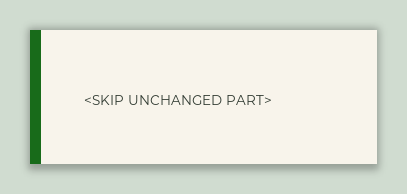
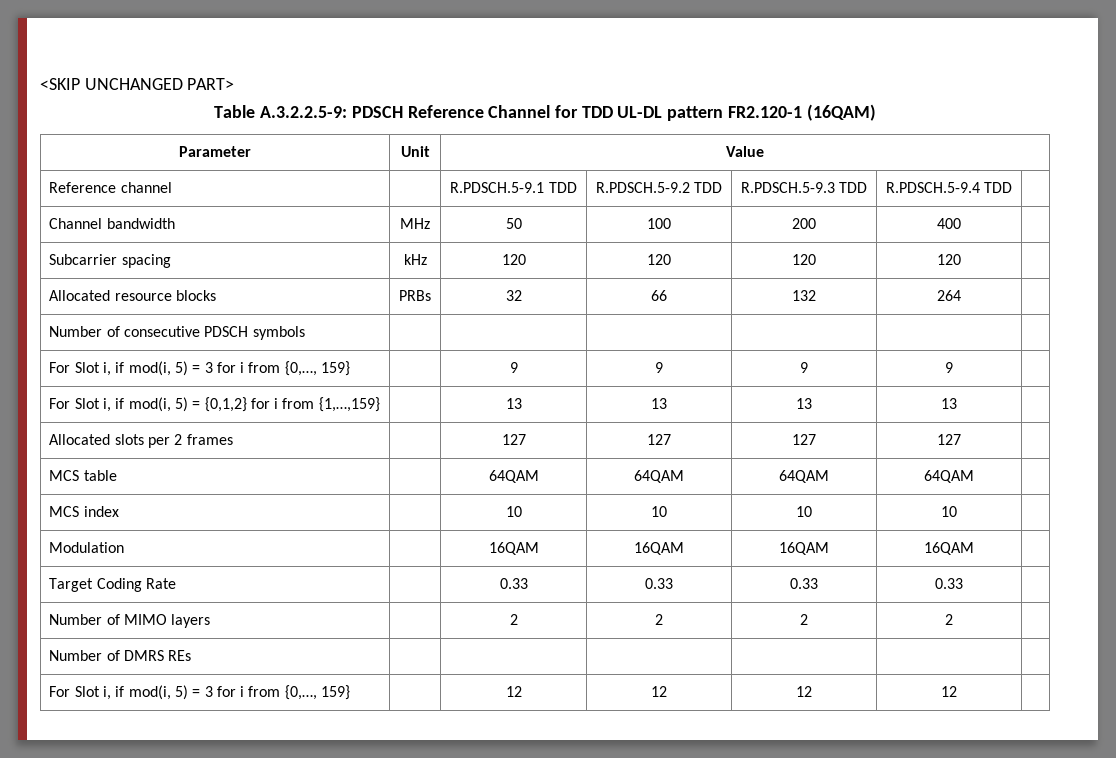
(272, 100) none -> [214,104,876,121] [179,146,251,157] [400,146,430,157] [726,146,764,157] [49,182,172,193] [450,182,577,193] [595,182,723,193] [740,182,868,193] [885,182,1013,193] [49,218,175,229] [400,218,430,229] [505,218,522,229] [647,218,671,229] [792,218,816,229] [937,218,961,229] [49,254,171,268] [403,254,427,265] [501,254,526,265] [647,254,671,265] [792,254,816,265] [937,254,961,265] [49,290,216,301] [399,290,431,301] [505,290,522,301] [651,290,667,301] [792,290,816,301] [937,290,961,301] [49,326,305,340] [49,361,351,376] [509,362,518,373] [655,362,663,373] [800,362,808,373] [945,362,953,373] [49,397,380,412] [505,398,522,409] [651,398,667,409] [796,398,812,409] [941,398,957,409] [49,434,233,448] [501,434,526,445] [647,434,671,445] [792,434,816,445] [937,434,961,445] [49,470,117,481] [488,470,539,483] [634,470,684,483] [779,470,829,483] [924,470,974,483] [49,506,119,517] [505,506,522,517] [651,506,667,517] [796,506,812,517] [941,506,957,517] [49,542,125,553] [488,542,539,555] [634,542,684,555] [779,542,829,555] [924,542,974,555] [49,578,176,592] [499,578,528,589] [645,578,673,589] [790,578,818,589] [935,578,963,589] [49,614,211,628] [509,614,518,625] [655,614,663,625] [800,614,808,625] [945,614,953,625] [49,650,192,661] [49,685,351,700] [505,686,522,697] [651,686,667,697] [796,686,812,697] [941,686,957,697] // Table A.3.2.2.5-9: PDSCH Reference Channel for TDD UL-DL pattern FR2.120-1 (16QAM) // Parameter | Unit | Value // Reference channel | | R.PDSCH.5-9.1 TDD | R.PDSCH.5-9.2 TDD | R.PDSCH.5-9.3 TDD | R.PDSCH.5-9.4 TDD | // Channel bandwidth | MHz | 50 | 100 | 200 | 400 | // Subcarrier spacing | kHz | 120 | 120 | 120 | 120 | // Allocated resource blocks | PRBs | 32 | 66 | 132 | 264 | // Number of consecutive PDSCH symbols | | | | | | // For Slot i, if mod(i, 5) = 3 for i from {0,…, 159} | | 9 | 9 | 9 | 9 | // For Slot i, if mod(i, 5) = {0,1,2} for i from {1,…,159} | | 13 | 13 | 13 | 13 | // Allocated slots per 2 frames | | 127 | 127 | 127 | 127 | // MCS table | | 64QAM | 64QAM | 64QAM | 64QAM | // MCS index | | 10 | 10 | 10 | 10 | // Modulation | | 16QAM | 16QAM | 16QAM | 16QAM | // Target Coding Rate | | 0.33 | 0.33 | 0.33 | 0.33 | // Number of MIMO layers | | 2 | 2 | 2 | 2 | // Number of DMRS REs | | | | | | // For Slot i, if mod(i, 5) = 3 for i from {0,…, 159} | | 12 | 12 | 12 | 12 |

